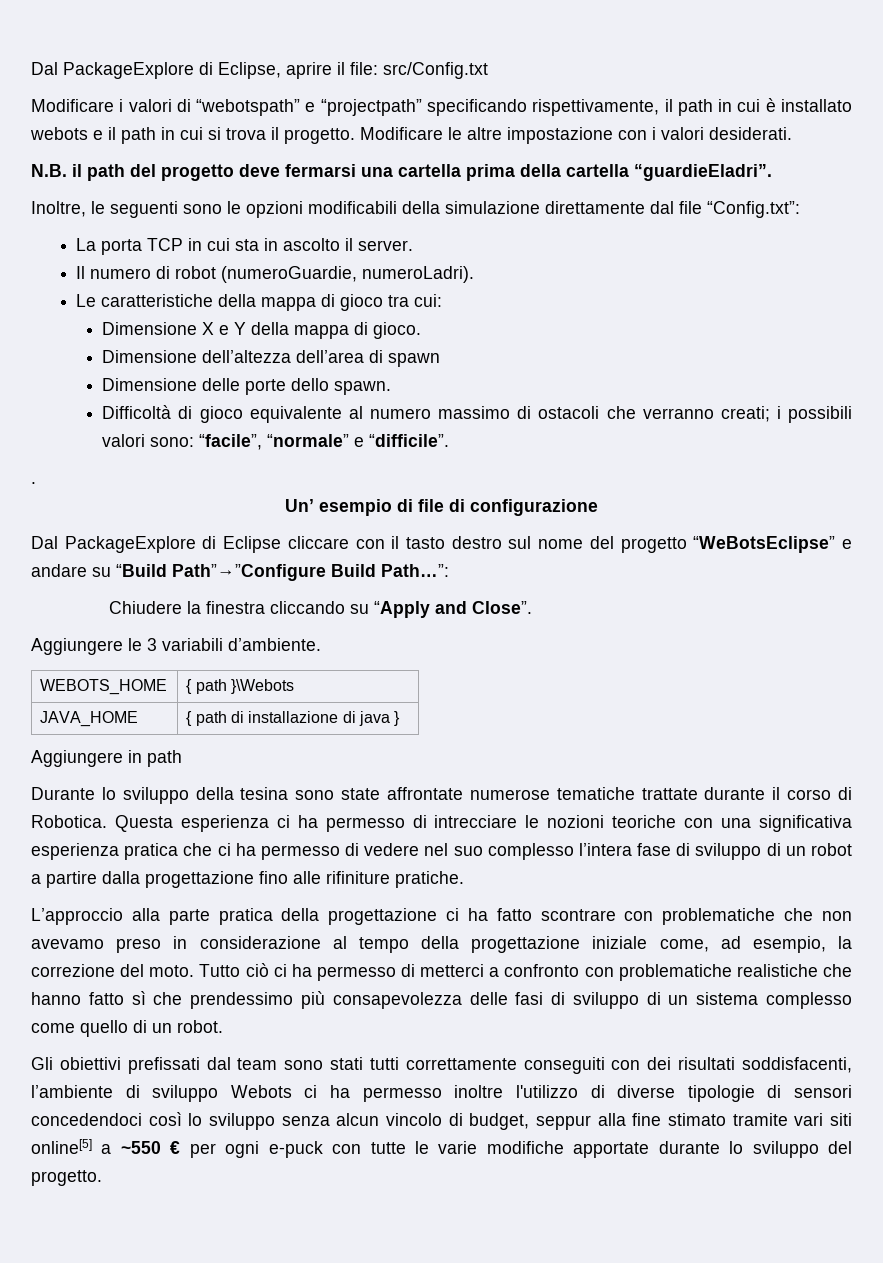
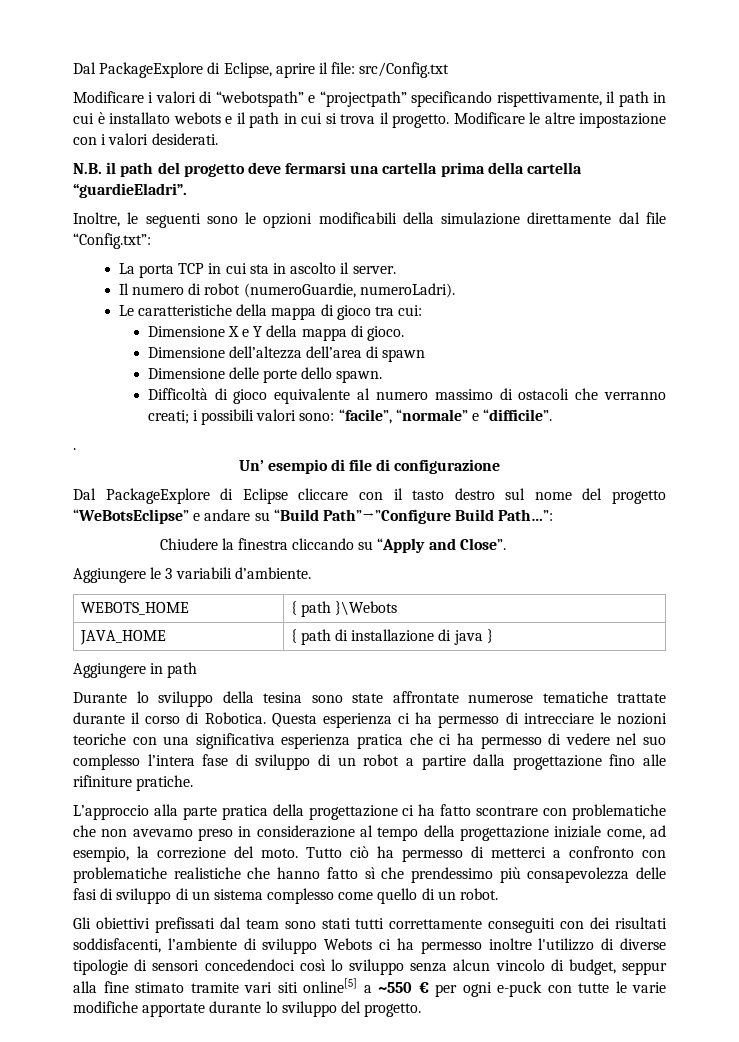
[273,964,287,977] ci -> (369, 852) none

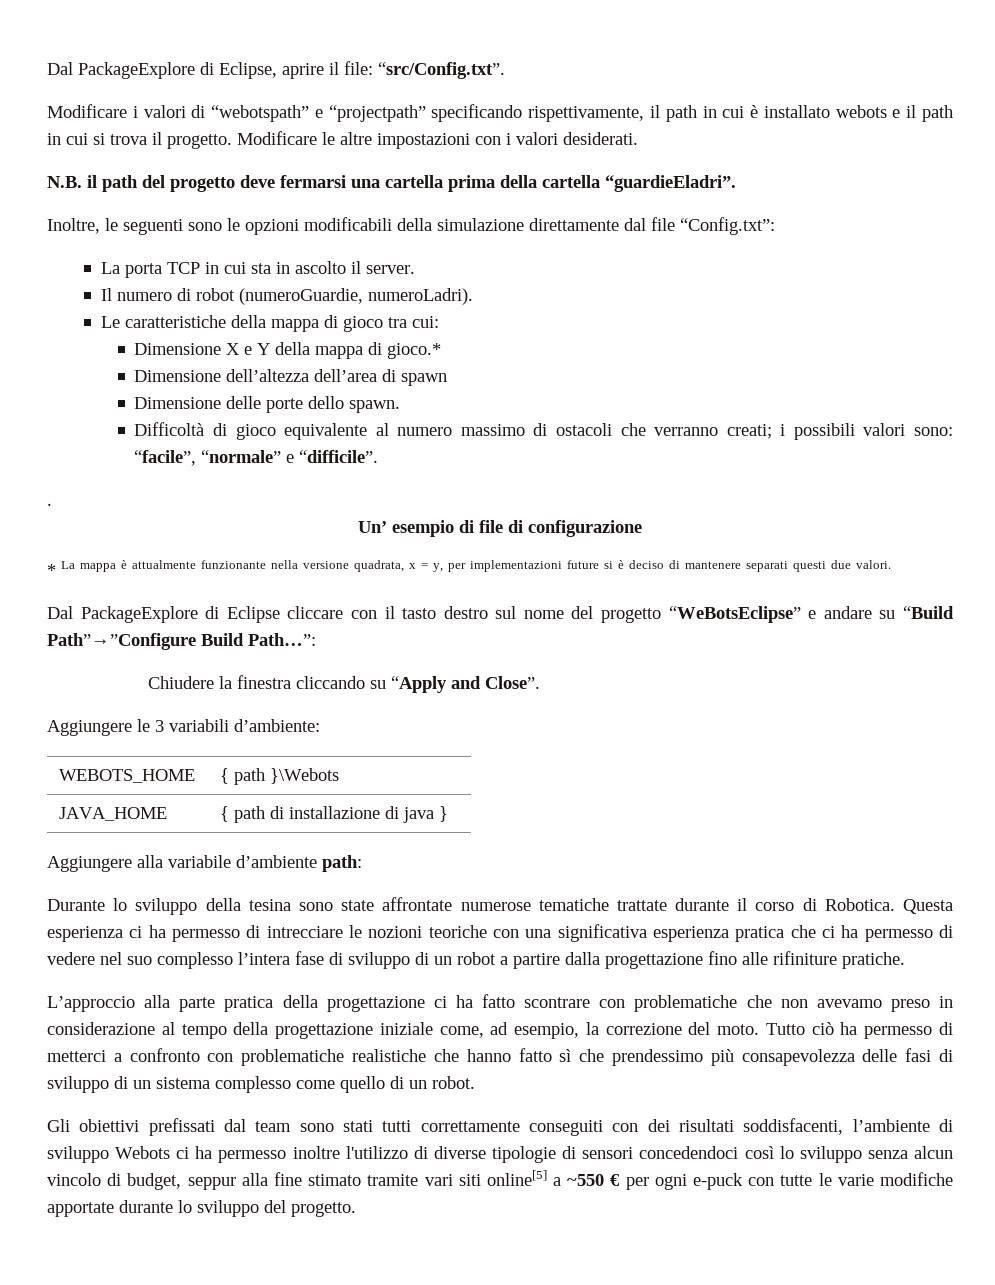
[359,62,450,78] src/Config.txt -> [378,62,505,79] “src/Config.txt”.
[579,113,666,128] impostazione -> [377,133,470,149] impostazioni
[367,326,405,341] gioco. -> [387,343,442,359] gioco.*
(501, 466) none -> [47,560,891,576] // * La mappa è attualmente funzionante nella versione quadrata, x = y, per implementazioni future si è deciso di mantenere separati questi due valori.
[234,567,311,579] d’ambiente. -> [234,719,320,732] d’ambiente:
[150,662,198,678] in path -> [137,855,362,872] alla variabile d’ambiente path:

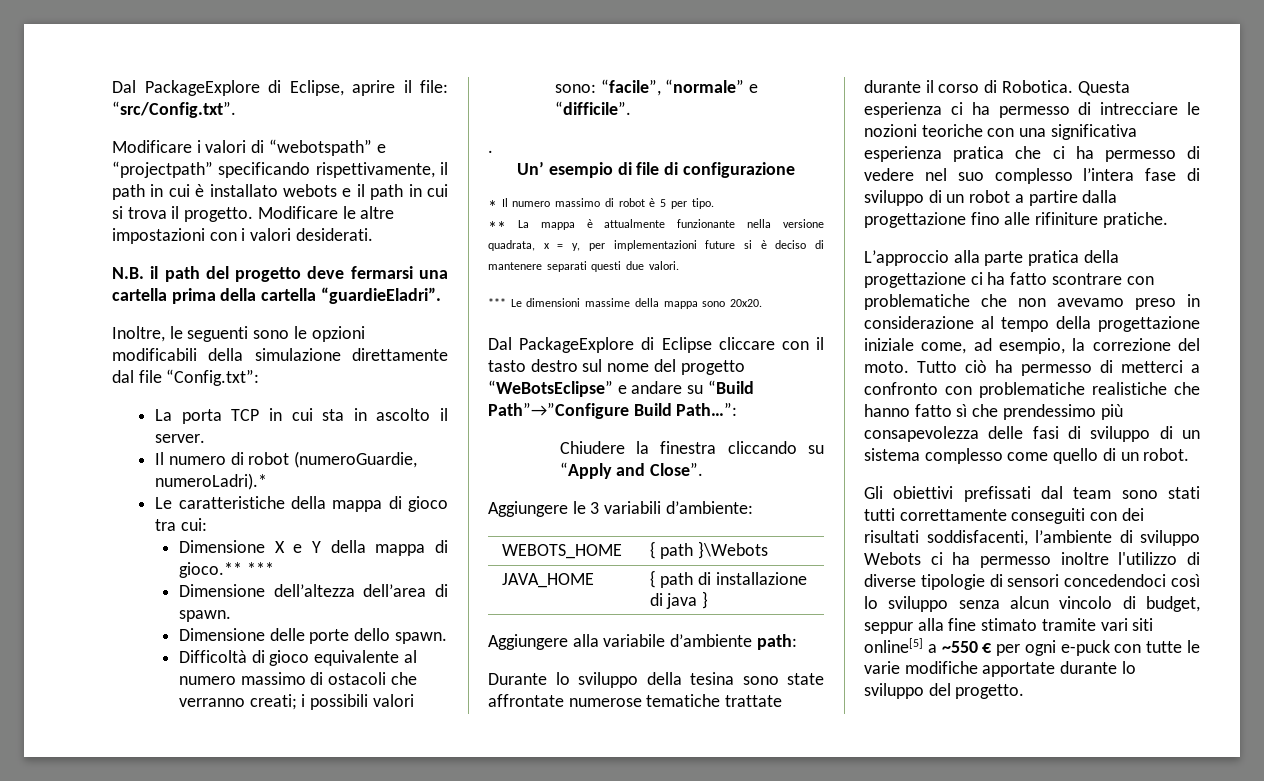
[367,288,473,305] numeroLadri). -> [155,473,268,490] numeroLadri).*
[387,343,442,359] gioco.* -> [179,562,274,578] gioco.** ***
[401,373,448,386] spawn -> [179,610,232,622] spawn.
(56, 570) none -> [501,198,714,209] [488,221,506,234] Il numero massimo di robot è 5 per tipo. // **
(891, 564) none -> [488,298,763,309] // *** Le dimensioni massime della mappa sono 20x20.

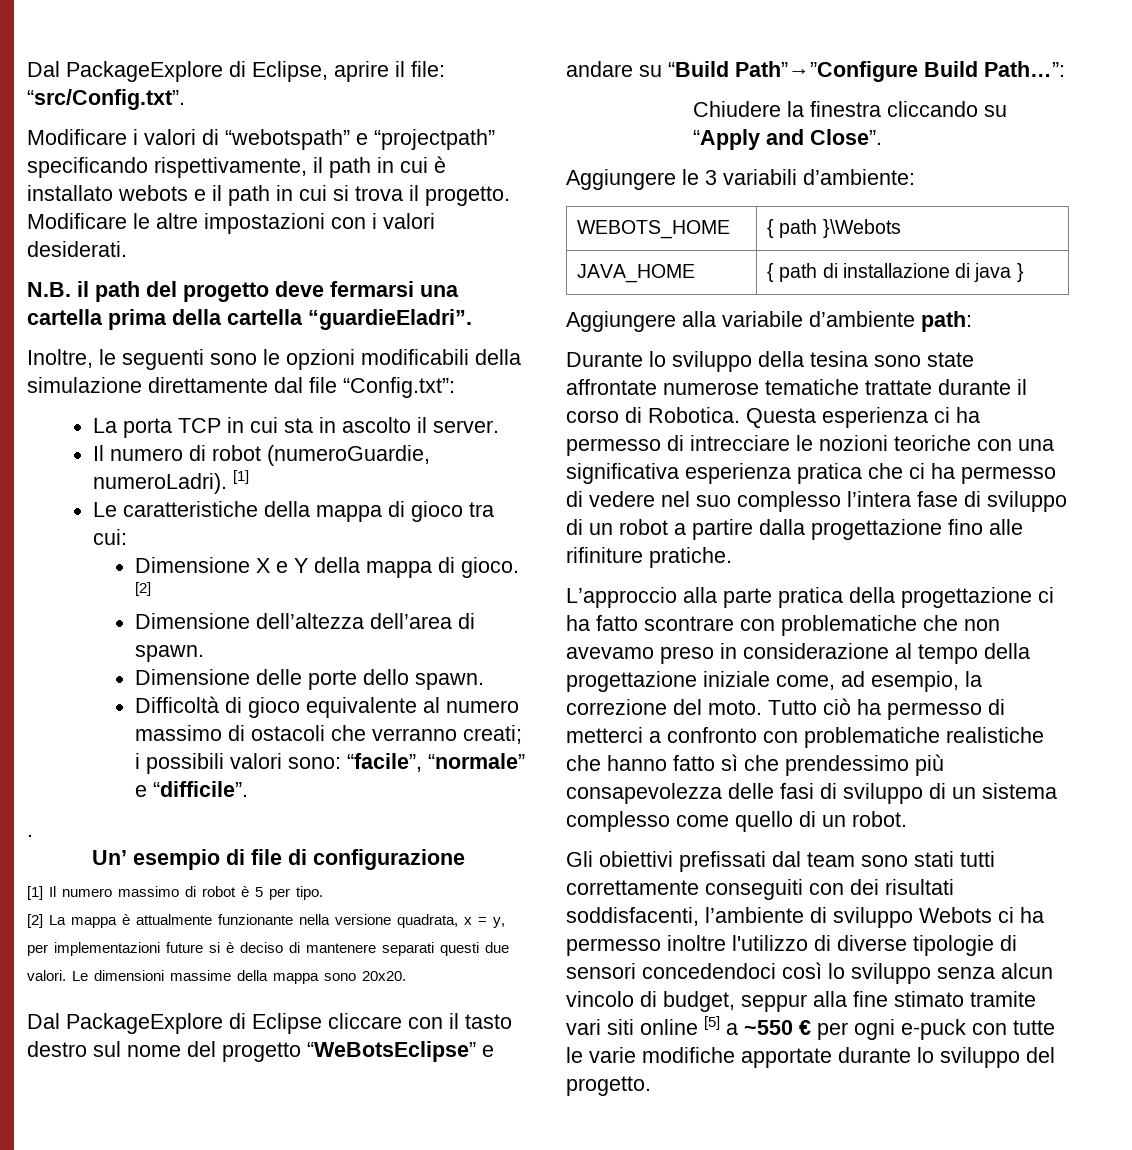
[155,473,268,490] numeroLadri).* -> [92,470,249,494] numeroLadri). [1]
[179,562,274,578] gioco.** *** -> [461,557,520,578] [135,582,152,596] gioco. [2]
[488,200,497,213] * -> [27,886,43,900] [1]
[488,221,506,234] ** -> [27,914,43,928] [2]
[488,298,506,307] // *** -> (66, 975) none
[864,638,923,653] online[5] -> [640,1016,720,1035] online [5]

